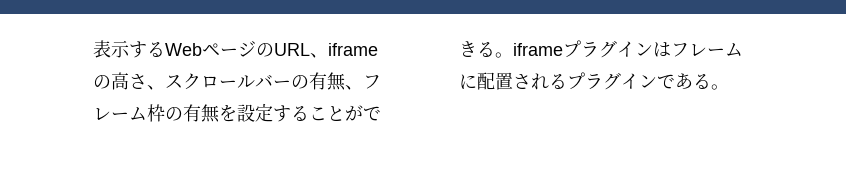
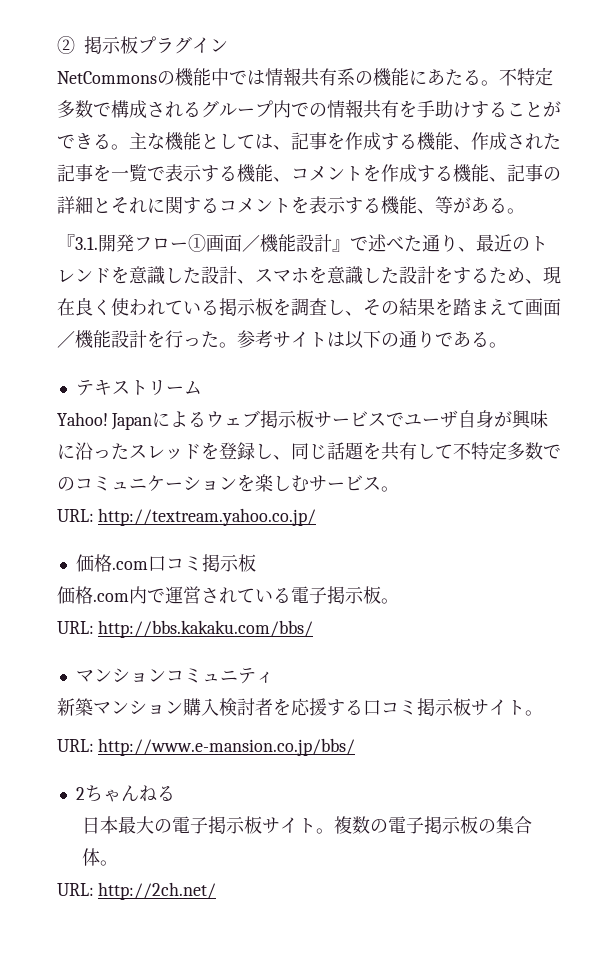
[93,40,379,58] [93,72,382,91] [93,103,274,123] 表示するWebページのURL、iframeの高さ、スクロールバーの有無、フレーム枠の有無を設定 -> [56,36,228,54] [56,67,553,87] [56,99,471,119] ②掲示板プラグイン // NetCommonsの機能中では情報共有系の機能にあたる。不特定多数で構成されるグループ内での情報共有を手助け
[513,40,744,58] [459,72,730,90] iframeプラグインはフレームに配置されるプラグインである。 -> [128,132,561,151] [56,164,561,183] [56,196,525,215] [56,234,548,253] [56,266,561,285] [56,298,561,316] [56,330,507,349] [76,380,203,396] [56,410,549,430] [56,441,561,461] [56,474,399,492] [56,508,317,526] [76,554,257,572] [56,586,399,604] [56,620,314,638] [76,668,275,684] [56,698,543,716] [56,738,356,756] [76,785,176,802] [82,816,533,834] [82,848,119,866] [56,882,217,900] 主な機能としては、記事を作成する機能、作成された記事を一覧で表示する機能、コメントを作成する機能、記事の詳細とそれに関するコメントを表示する機能、等がある。 // 『3.1.開発フロー①画面／機能設計』で述べた通り、最近のトレンドを意識した設計、スマホを意識した設計をするため、現在良く使われている掲示板を調査し、その結果を踏まえて画面／機能設計を行った。参考サイトは以下の通りである。 // テキストリーム // Yahoo! Japanによるウェブ掲示板サービスでユーザ自身が興味に沿ったスレッドを登録し、同じ話題を共有して不特定多数でのコミュニケーションを楽しむサービス。 // URL: http://textream.yahoo.co.jp/ // 価格.com口コミ掲示板 // 価格.com内で運営されている電子掲示板。 // URL: http://bbs.kakaku.com/bbs/ // マンションコミュニティ // 新築マンション購入検討者を応援する口コミ掲示板サイト。 // URL: http://www.e-mansion.co.jp/bbs/ // 2ちゃんねる // 日本最大の電子掲示板サイト。複数の電子掲示板の集合体。 // URL: http://2ch.net/

